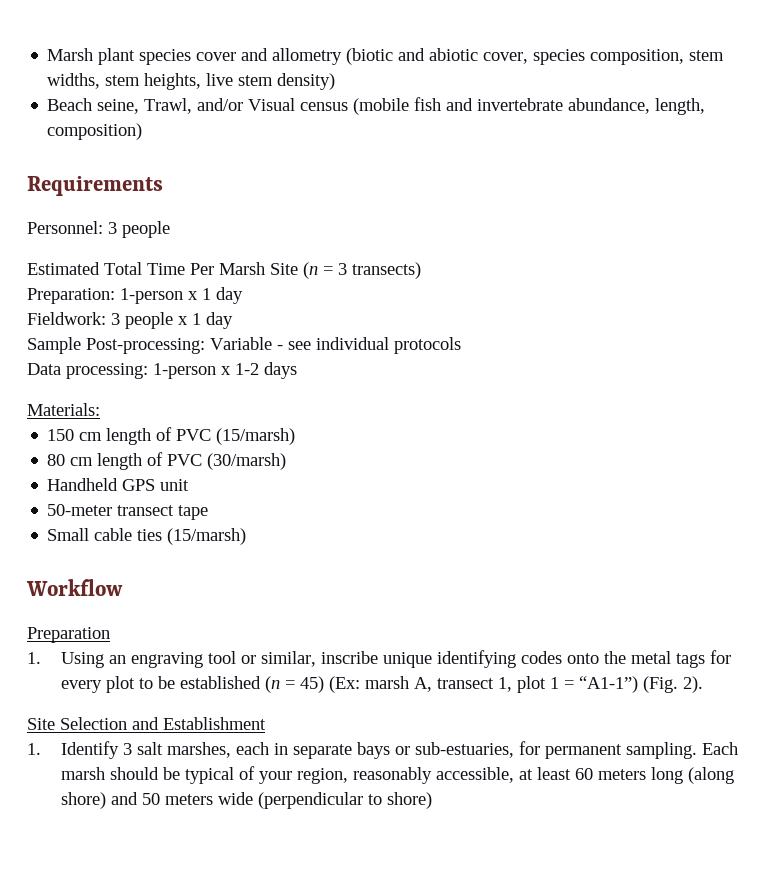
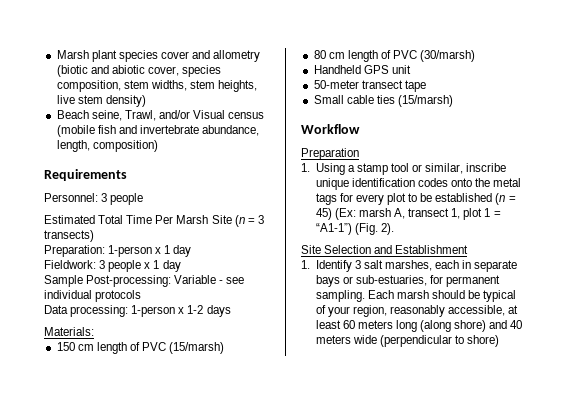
[108,652,203,668] an engraving -> [347,163,388,175] a stamp
[436,650,516,668] identifying -> [351,178,415,187] identification
[141,793,160,805] 50 -> [510,320,523,329] 40

